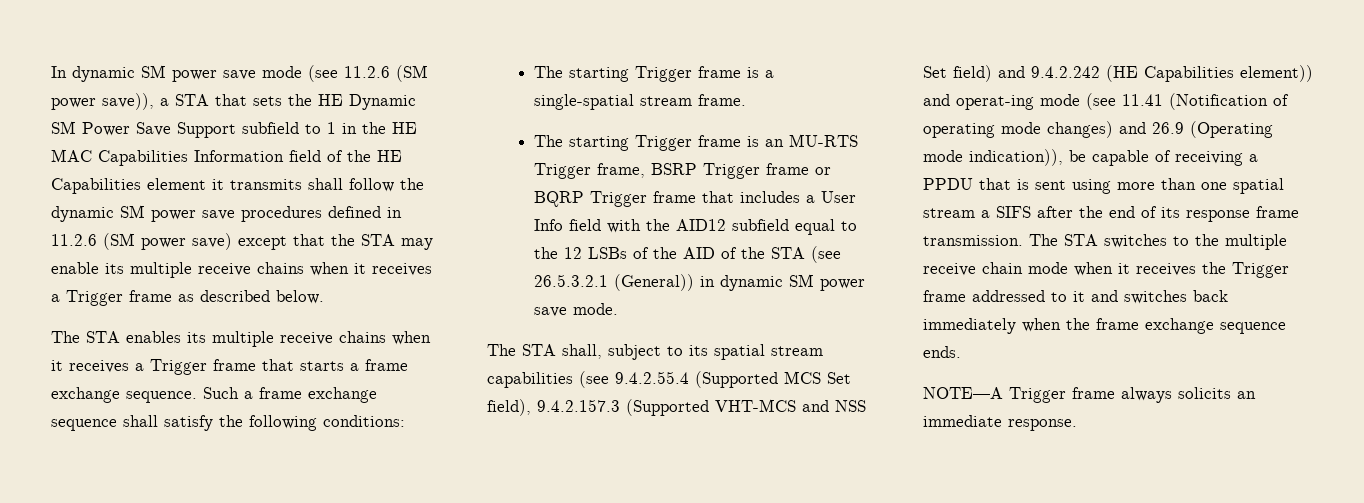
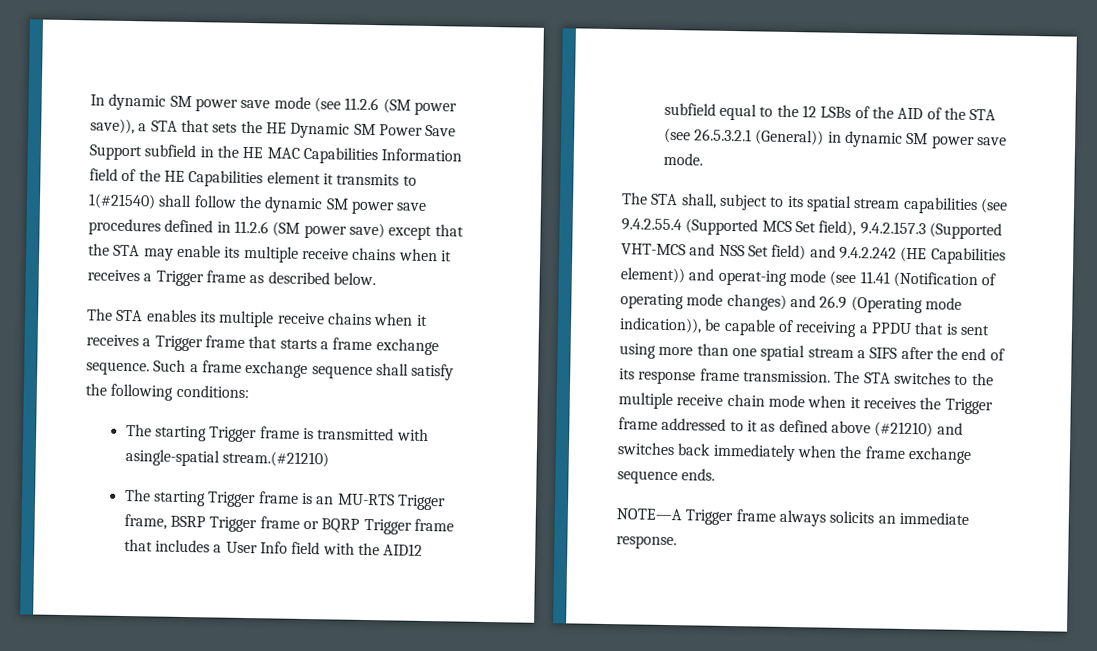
[305,122,336,134] to 1 -> (197, 151) none
(302, 184) none -> [402,175,417,186] [88,193,156,210] to 1(#21540)
[764,70,774,78] [533,94,746,110] a single-spatial stream frame. -> [317,427,429,442] [124,448,329,468] transmitted with asingle-spatial stream.(#21210)
(1085, 296) none -> [760,419,934,438] as defined above (#21210)

